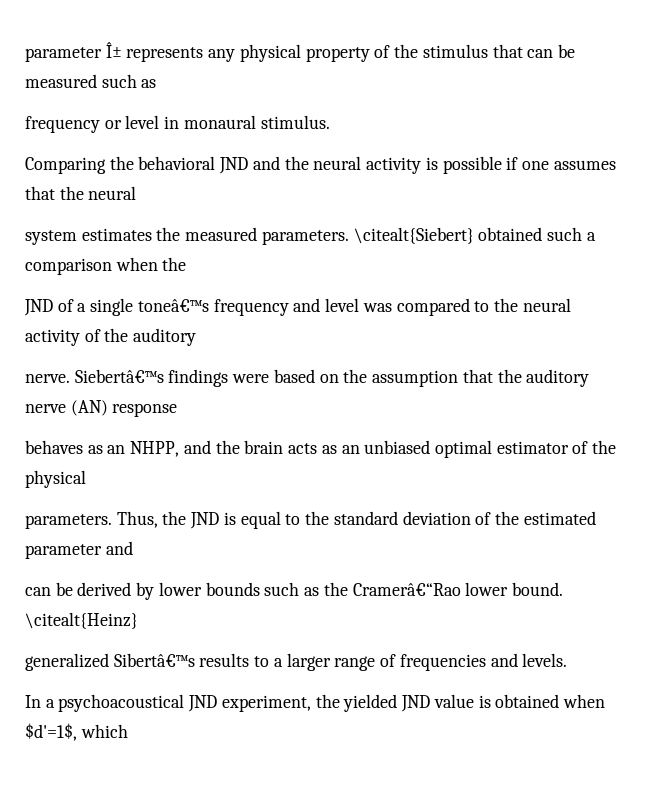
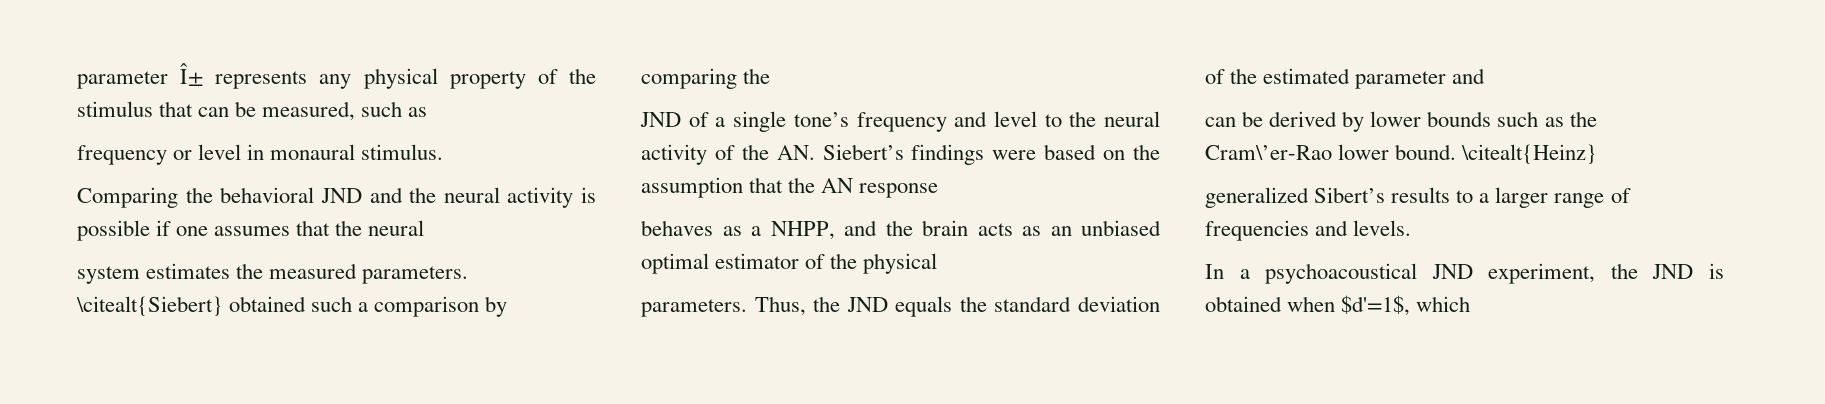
[25,74,97,88] measured -> [262,101,356,121] measured,
[115,257,158,271] when -> [485,296,508,317] [641,68,737,89] by comparing
[137,299,209,312] toneâ€™s -> [793,112,849,127] tone’s
[362,298,470,316] was compared -> (1037, 119) none
[133,328,197,346] [25,369,164,383] auditory // nerve. Siebertâ€™s -> [776,144,904,160] AN. Siebert’s
[526,369,590,387] [25,400,108,416] auditory nerve (AN) -> [821,178,854,193] AN
[107,445,126,454] an -> [751,226,761,236] a
[223,511,301,529] is equal to -> [895,296,953,317] equals
[352,583,461,596] Cramerâ€“Rao -> [1205,145,1332,160] Cram\’er-Rao
[113,653,195,667] Sibertâ€™s -> [1314,187,1386,203] Sibert’s
[343,694,474,712] yielded JND value -> [1652,264,1694,279] JND

